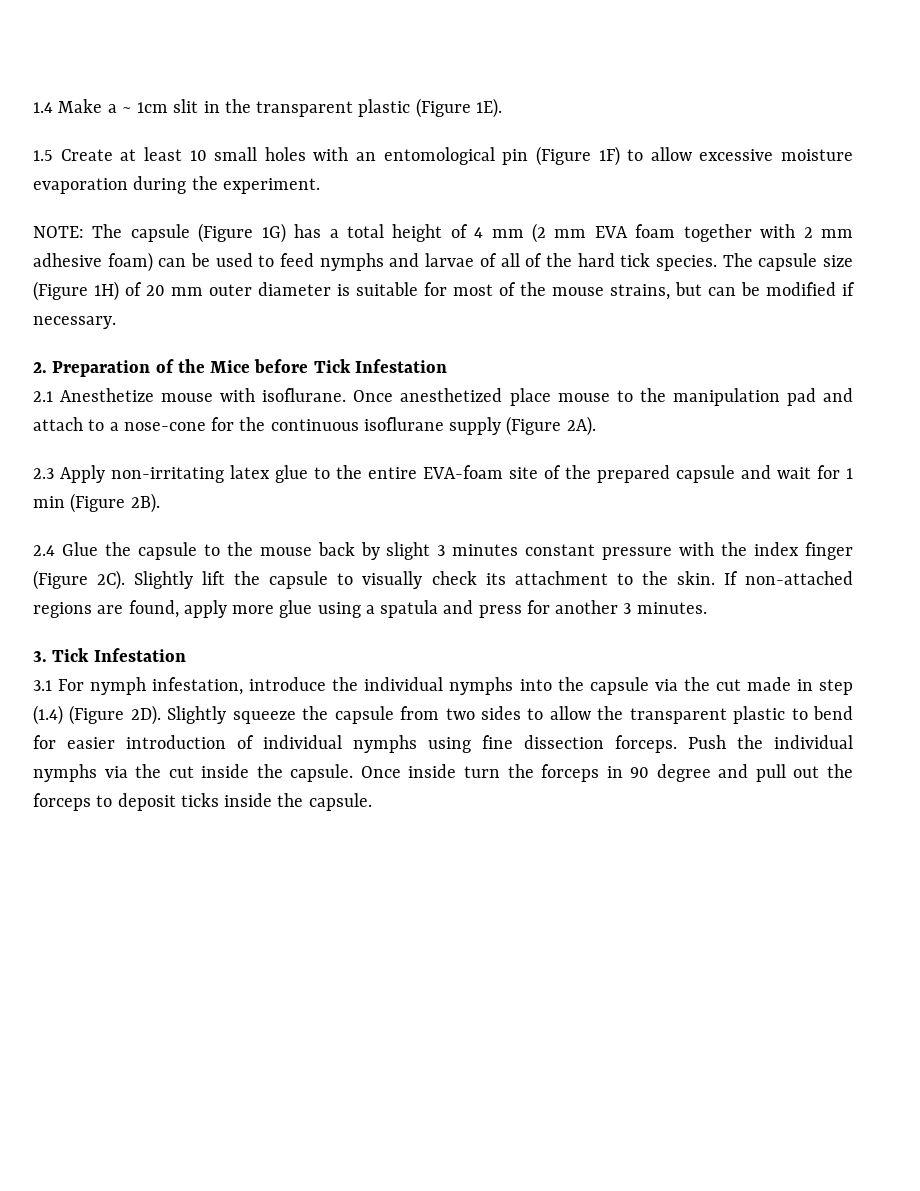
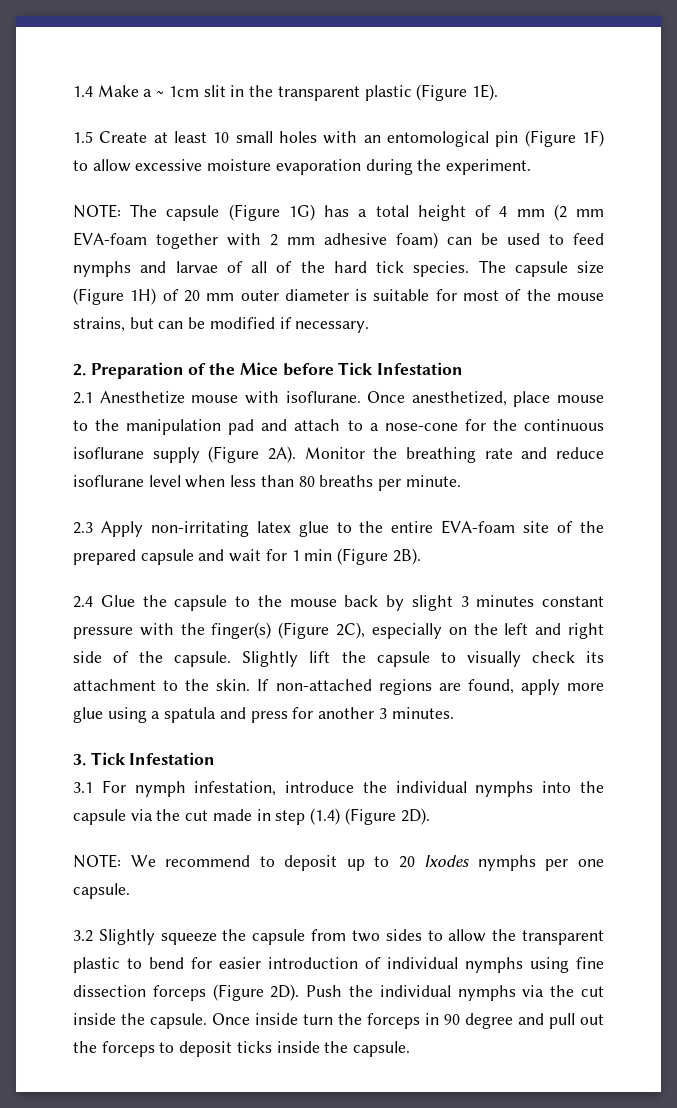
[594,224,676,238] EVA foam -> [73,232,147,246] EVA-foam
[400,388,503,402] anesthetized -> [411,391,507,406] anesthetized,
(596, 426) none -> [304,447,604,463] [73,475,461,491] Monitor the breathing rate and reduce isoflurane level when less than 80 breaths per minute.
[754,542,854,560] [33,570,126,590] index finger (Figure 2C). -> [211,622,604,639] [73,651,232,667] finger(s) (Figure 2C), especially on the left and right side of the capsule.
(161, 715) none -> [73,854,604,871] [73,883,130,899] [73,930,93,942] // NOTE: We recommend to deposit up to 20 Ixodes nymphs per one capsule. // 3.2
[615,735,677,753] forceps. -> [152,984,300,1001] forceps (Figure 2D).

